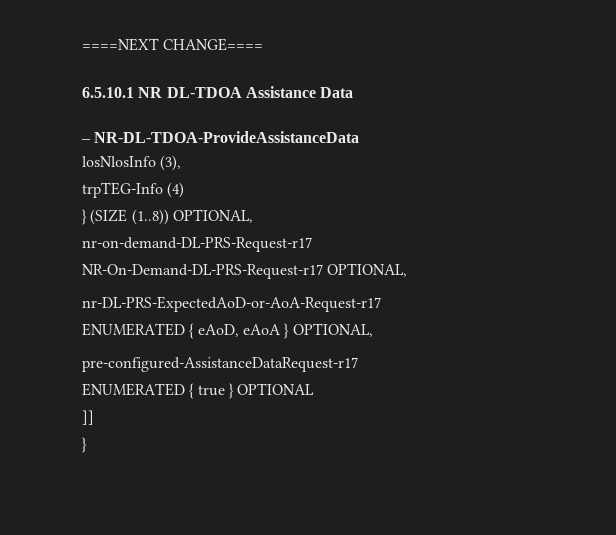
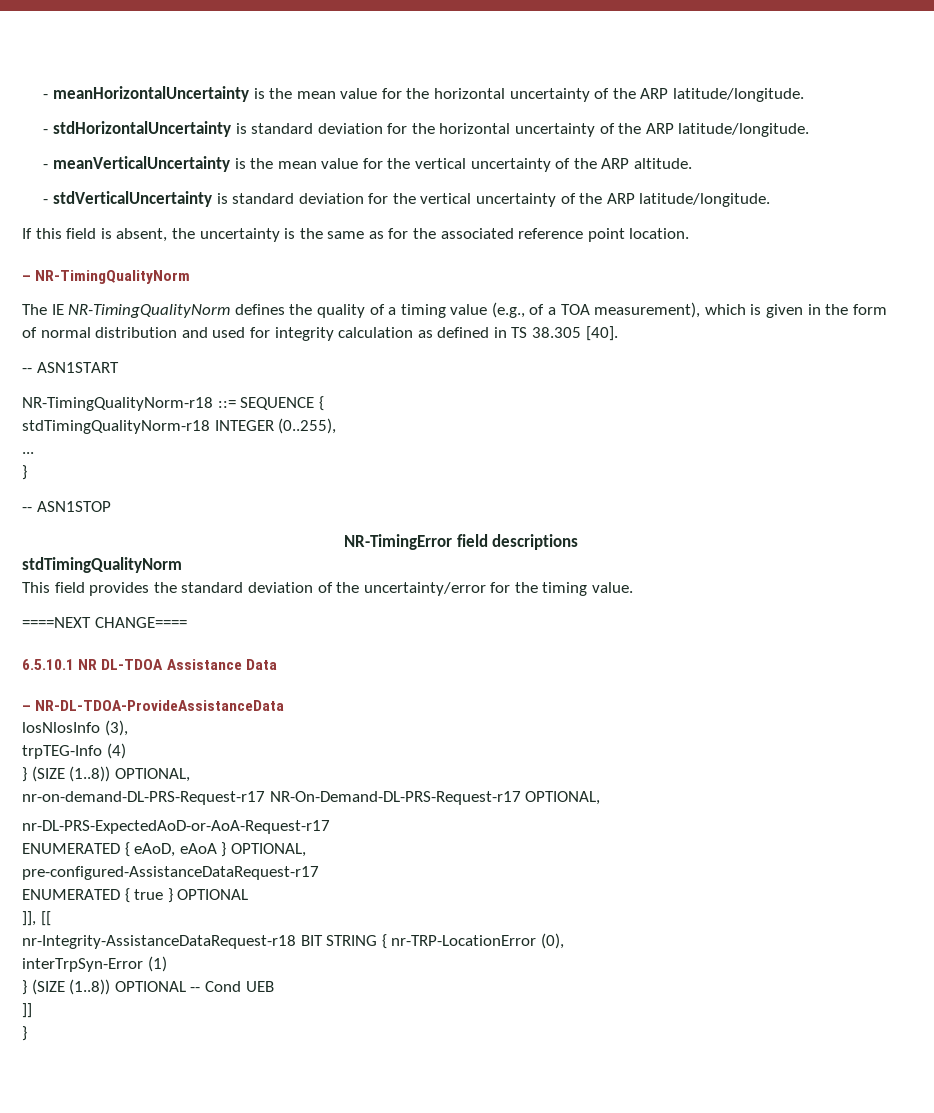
(82, 44) none -> [43,86,804,102] [43,121,810,137] [43,156,692,172] [43,191,771,207] [22,228,690,242] [22,270,191,284] [22,302,887,318] [22,326,618,341] [22,362,119,373] [22,396,324,411] [22,418,337,434] [22,452,34,454] [22,465,27,480] [22,501,111,512] [343,534,579,550] [22,557,182,573] [22,582,634,596] - meanHorizontalUncertainty is the mean value for the horizontal uncertainty of the ARP latitude/longitude. // - stdHorizontalUncertainty is standard deviation for the horizontal uncertainty of the ARP latitude/longitude. // - meanVerticalUncertainty is the mean value for the vertical uncertainty of the ARP altitude. // - stdVerticalUncertainty is standard deviation for the vertical uncertainty of the ARP latitude/longitude. // If this field is absent, the uncertainty is the same as for the associated reference point location. // – NR-TimingQualityNorm // The IE NR-TimingQualityNorm defines the quality of a timing value (e.g., of a TOA measurement), which is given in the form of normal distribution and used for integrity calculation as defined in TS 38.305 [40]. // -- ASN1START // NR-TimingQualityNorm-r18 ::= SEQUENCE { // stdTimingQualityNorm-r18 INTEGER (0..255), // ... // } // -- ASN1STOP // NR-TimingError field descriptions // stdTimingQualityNorm // This field provides the standard deviation of the uncertainty/error for the timing value. //
(315, 389) none -> [22,911,51,926] [22,933,564,949] [22,956,167,972] [22,979,274,995] // ]], [[ // nr-Integrity-AssistanceDataRequest-r18 BIT STRING { nr-TRP-LocationError (0), // interTrpSyn-Error (1) // } (SIZE (1..8)) OPTIONAL -- Cond UEB

